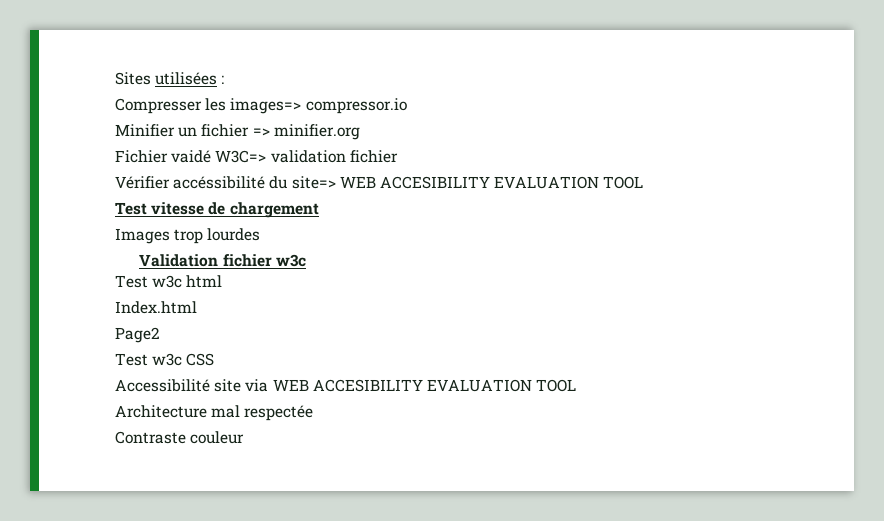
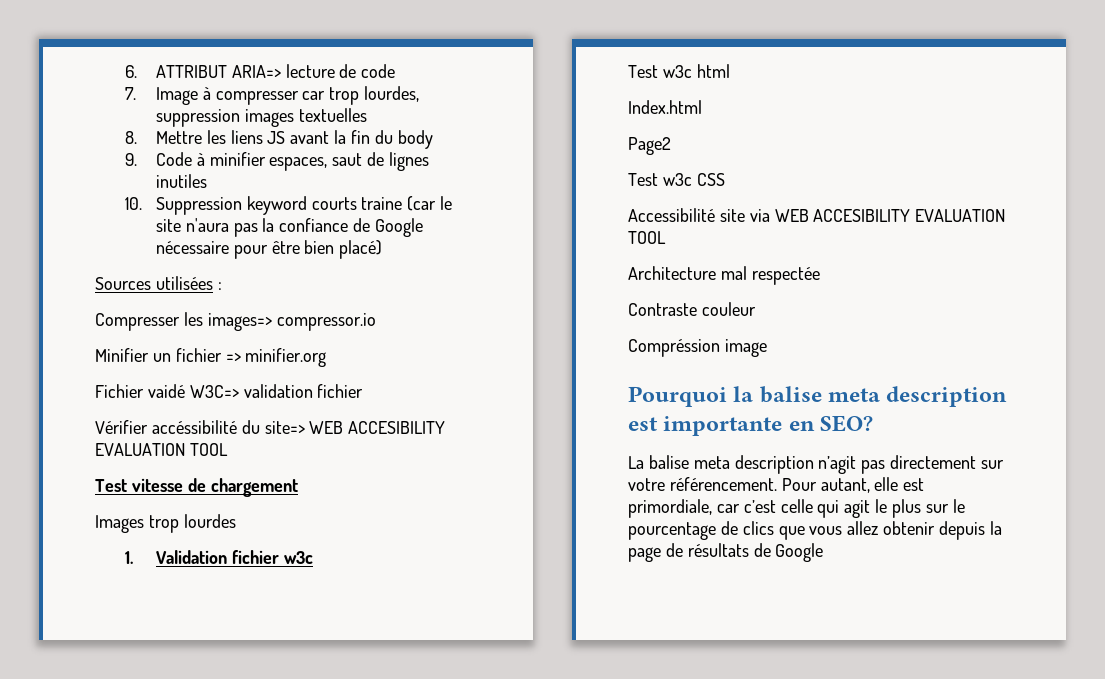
[115,72,151,85] Sites -> [125,64,396,78] [125,86,420,105] [155,108,367,127] [125,130,433,149] [125,152,430,171] [155,174,207,188] [125,196,453,215] [155,218,424,237] [155,240,383,259] [95,277,151,290] 6. ATTRIBUT ARIA=> lecture de code // 7. Image à compresser car trop lourdes, suppression images textuelles // 8. Mettre les liens JS avant la fin du body // 9. Code à minifier espaces, saut de lignes inutiles // 10. Suppression keyword courts traine (car le site n'aura pas la confiance de Google nécessaire pour être bien placé) // Sources
(261, 234) none -> [125,551,134,564] 1.
(245, 437) none -> [628,339,767,357] [628,386,1008,407] [628,415,874,436] [628,455,1005,474] [628,477,925,493] [628,499,965,518] [628,521,1002,540] [628,543,824,562] // Compréssion image // Pourquoi la balise meta description est importante en SEO? // La balise meta description n’agit pas directement sur votre référencement. Pour autant, elle est primordiale, car c’est celle qui agit le plus sur le pourcentage de clics que vous allez obtenir depuis la page de résultats de Google

